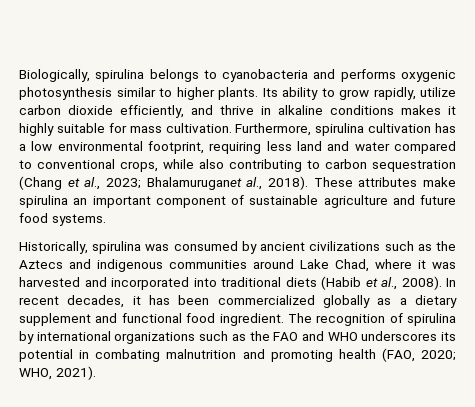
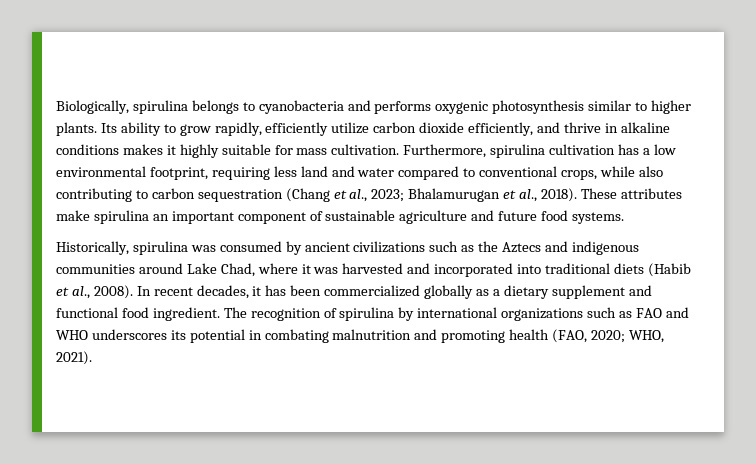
(416, 93) none -> [265,122,329,136] efficiently
[146,177,242,190] Bhalamuruganet -> [408,188,517,202] Bhalamurugan et
[249,331,270,341] the -> (633, 314) none

